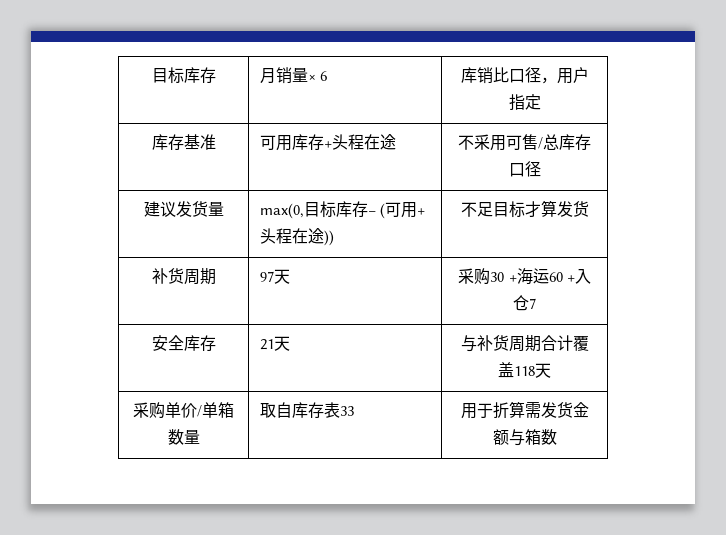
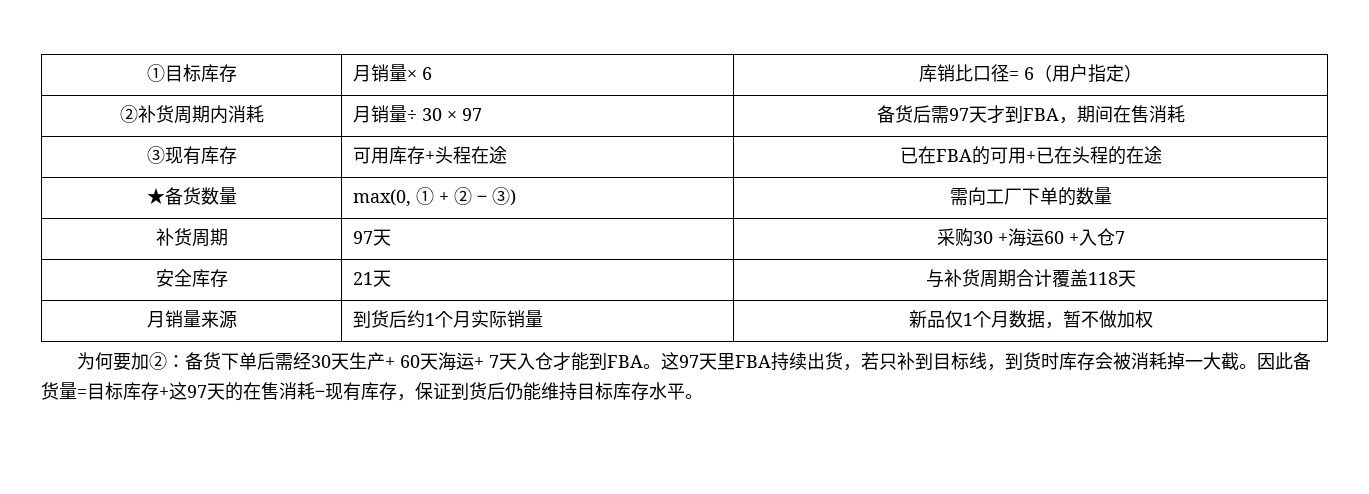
(151, 75) none -> [146,64,165,82] ①
[540,77,557,84] ， -> [1009,64,1052,82] = 6（
[151,134,216,150] // 库存基准 -> [1124,64,1143,82] [119,105,264,124] [352,105,482,123] [876,105,1185,124] [146,146,237,165] ） // ②补货周期内消耗 | 月销量÷ 30 × 97 | 备货后需97天才到FBA，期间在售消耗 // ③现有库存
[458,134,591,151] [508,161,541,177] [143,201,224,217] [259,201,425,219] [259,228,334,246] [460,200,589,218] 不采用可售/总库存口径 // 建议发货量 | max(0,目标库存− (可用+头程在途)) | 不足目标才算发货 -> [899,146,1162,165] [146,187,237,205] [352,187,516,207] [949,187,1112,206] 已在FBA的可用+已在头程的在途 // ★备货数量 | max(0, ① + ② − ③) | 需向工厂下单的数量
[133,402,234,419] [167,429,200,445] [259,402,354,418] [460,401,589,419] [492,429,557,446] 采购单价/单箱数量 | 取自库存表33 | 用于折算需发货金额与箱数 -> [146,310,237,329] [352,310,543,328] [908,310,1153,329] [76,352,1311,371] [41,382,703,401] 月销量来源 | 到货后约1个月实际销量 | 新品仅1个月数据，暂不做加权 // 为何要加②：备货下单后需经30天生产+ 60天海运+ 7天入仓才能到FBA。这97天里FBA持续出货，若只补到目标线，到货时库存会被消耗掉一大截。因此备货量=目标库存+这97天的在售消耗−现有库存，保证到货后仍能维持目标库存水平。

